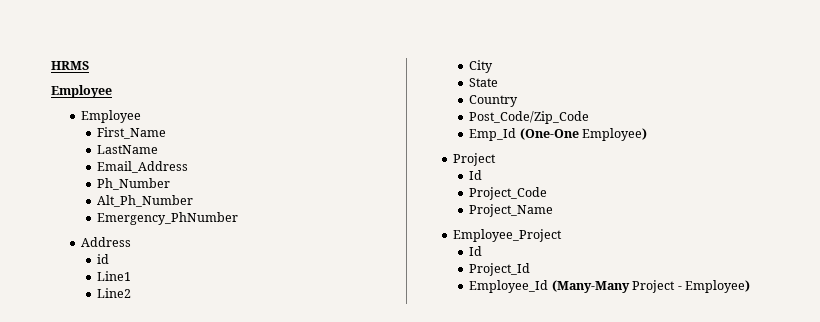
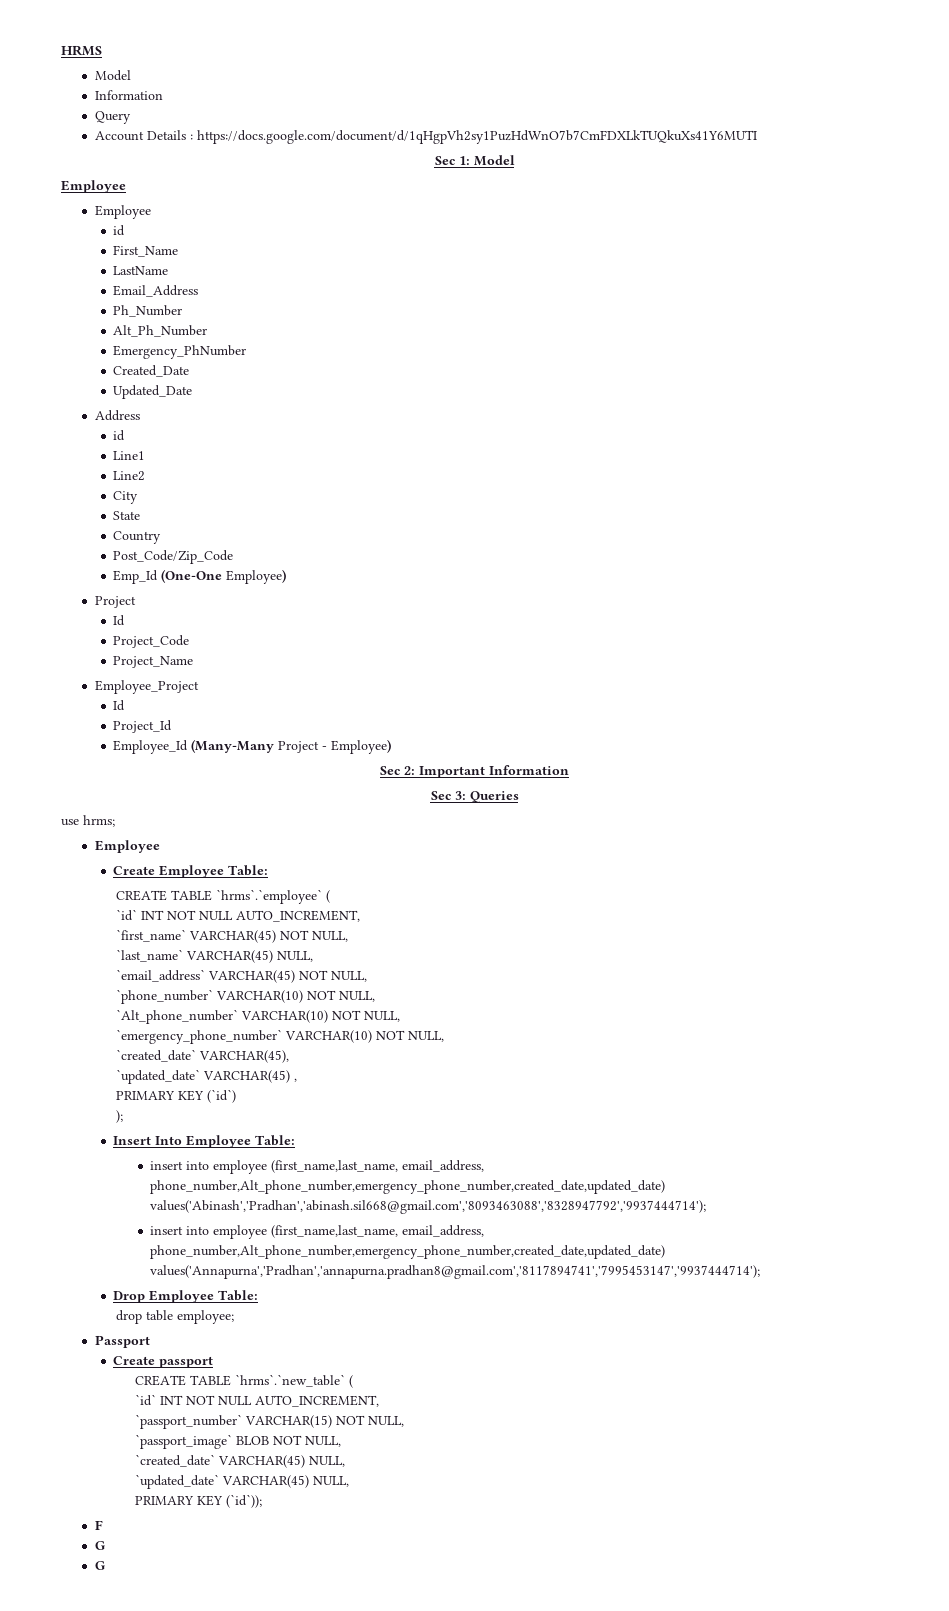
(89, 65) none -> [94,70,131,81] [94,90,163,100] [94,111,131,124] [94,130,757,144] [434,155,515,166] // Model // Information // Query // Account Details : https://docs.google.com/document/d/1qHgpVh2sy1PuzHdWnO7b7CmFDXLkTUQkuXs41Y6MUTI // Sec 1: Model
(142, 116) none -> [113,225,126,236] // id
(239, 218) none -> [113,365,190,377] [113,385,193,399] // Created_Date // Updated_Date
(750, 286) none -> [380,765,569,778] [430,791,519,803] [61,815,115,827] [94,840,160,853] [113,865,269,878] [116,889,331,904] [116,909,361,922] [116,929,349,943] [116,949,314,963] [116,969,368,983] [116,989,376,1004] [116,1009,401,1024] [116,1029,445,1044] [116,1049,290,1063] [116,1069,298,1084] [116,1089,237,1103] [116,1110,124,1123] [113,1135,296,1148] [150,1160,485,1174] [150,1180,666,1194] [150,1200,707,1214] [150,1225,485,1239] [150,1245,666,1259] [150,1265,761,1279] [113,1290,259,1303] [116,1310,235,1324] [94,1335,150,1348] [113,1356,214,1368] [134,1374,353,1388] [134,1394,379,1407] [134,1414,404,1429] [134,1434,341,1449] [134,1454,345,1468] [134,1474,349,1489] [134,1494,262,1508] [94,1520,103,1530] [94,1541,105,1550] [94,1561,105,1570] // Sec 2: Important Information // Sec 3: Queries // use hrms; // Employee // Create Employee Table: // CREATE TABLE `hrms`.`employee` ( // `id` INT NOT NULL AUTO_INCREMENT, // `first_name` VARCHAR(45) NOT NULL, // `last_name` VARCHAR(45) NULL, // `email_address` VARCHAR(45) NOT NULL, // `phone_number` VARCHAR(10) NOT NULL, // `Alt_phone_number` VARCHAR(10) NOT NULL, // `emergency_phone_number` VARCHAR(10) NOT NULL, // `created_date` VARCHAR(45), // `updated_date` VARCHAR(45) , // PRIMARY KEY (`id`) // ); // Insert Into Employee Table: // insert into employee (first_name,last_name, email_address, phone_number,Alt_phone_number,emergency_phone_number,created_date,updated_date) values('Abinash','Pradhan','abinash.sil668@gmail.com','8093463088','8328947792','9937444714'); // insert into employee (first_name,last_name, email_address, phone_number,Alt_phone_number,emergency_phone_number,created_date,updated_date) values('Annapurna','Pradhan','annapurna.pradhan8@gmail.com','8117894741','7995453147','9937444714'); // Drop Employee Table: // drop table employee; // Passport // Create passport // CREATE TABLE `hrms`.`new_table` ( // `id` INT NOT NULL AUTO_INCREMENT, // `passport_number` VARCHAR(15) NOT NULL, // `passport_image` BLOB NOT NULL, // `created_date` VARCHAR(45) NULL, // `updated_date` VARCHAR(45) NULL, // PRIMARY KEY (`id`)); // F // G // G

